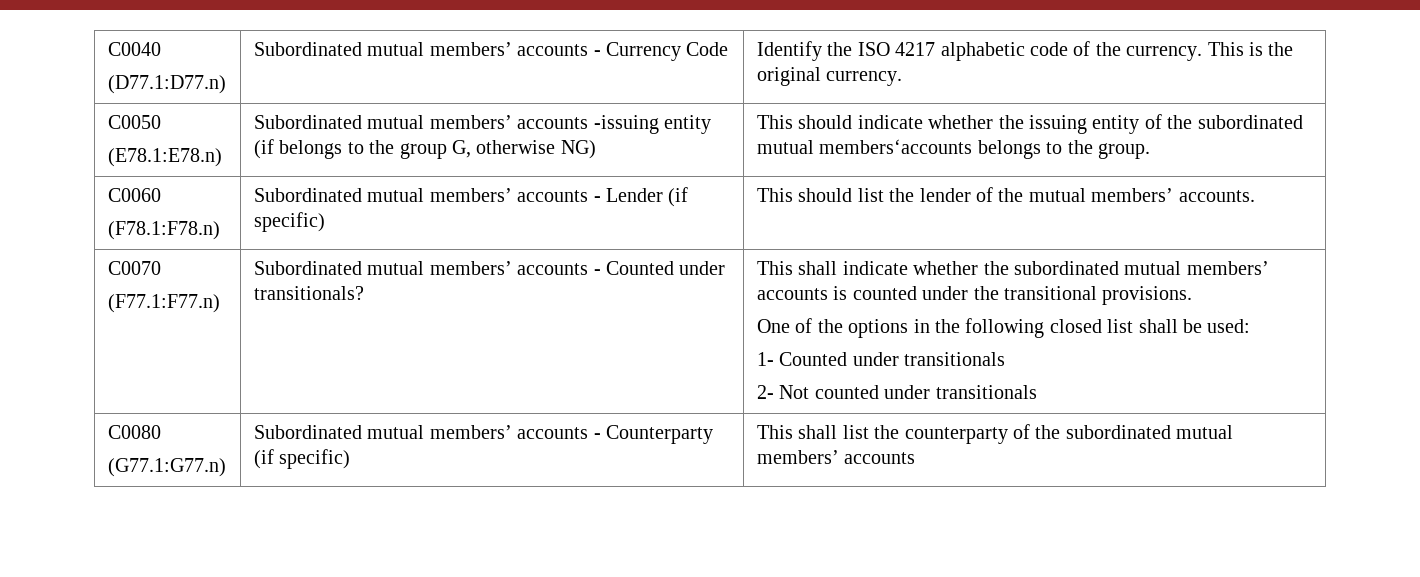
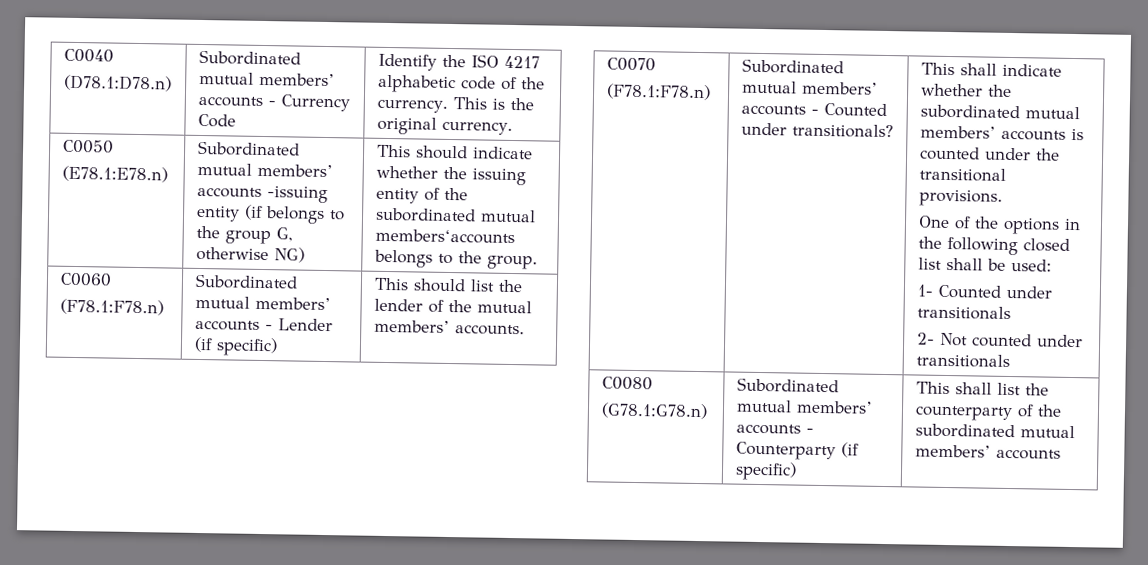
[107,75,226,94] (D77.1:D77.n) -> [63,74,172,92] (D78.1:D78.n)
[107,294,220,313] (F77.1:F77.n) -> [605,83,711,101] (F78.1:F78.n)
[107,458,226,477] (G77.1:G77.n) -> [600,402,708,420] (G78.1:G78.n)

